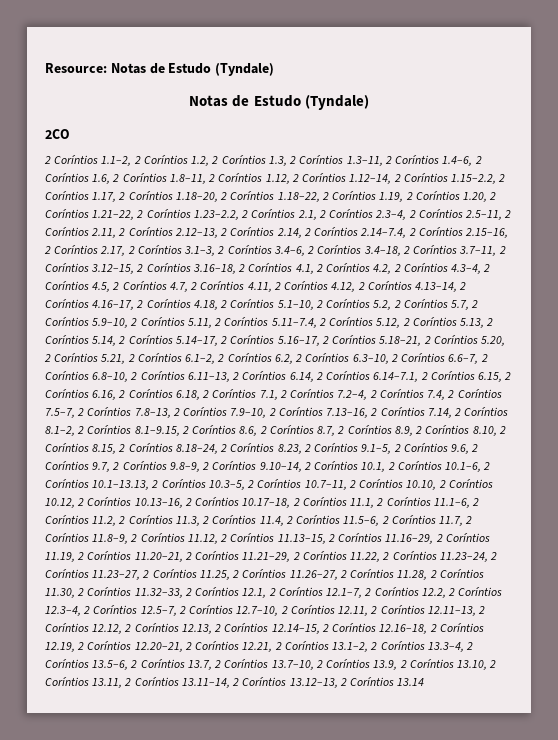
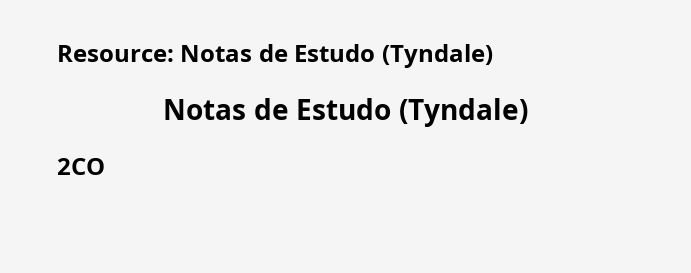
[44,155,482,166] [45,173,506,184] [45,191,497,202] [45,209,512,220] [45,227,509,238] [44,245,506,256] [45,263,491,274] [45,281,467,292] [45,299,479,310] [45,317,494,328] [45,335,506,346] [44,353,488,364] [45,371,512,382] [45,389,502,400] [45,407,509,418] [45,425,506,436] [45,443,479,454] [45,461,491,472] [45,479,493,490] [45,497,480,508] [45,515,473,526] [45,533,490,544] [45,551,498,562] [45,569,484,580] [45,587,503,598] [45,605,486,616] [45,623,484,634] [45,641,474,652] [45,659,497,670] [45,677,425,688] // 2 Coríntios 1.1–2, 2 Coríntios 1.2, 2 Coríntios 1.3, 2 Coríntios 1.3–11, 2 Coríntios 1.4–6, 2 Coríntios 1.6, 2 Coríntios 1.8–11, 2 Coríntios 1.12, 2 Coríntios 1.12–14, 2 Coríntios 1.15–2.2, 2 Coríntios 1.17, 2 Coríntios 1.18–20, 2 Coríntios 1.18–22, 2 Coríntios 1.19, 2 Coríntios 1.20, 2 Coríntios 1.21–22, 2 Coríntios 1.23–2.2, 2 Coríntios 2.1, 2 Coríntios 2.3–4, 2 Coríntios 2.5–11, 2 Coríntios 2.11, 2 Coríntios 2.12–13, 2 Coríntios 2.14, 2 Coríntios 2.14–7.4, 2 Coríntios 2.15–16, 2 Coríntios 2.17, 2 Coríntios 3.1–3, 2 Coríntios 3.4–6, 2 Coríntios 3.4–18, 2 Coríntios 3.7–11, 2 Coríntios 3.12–15, 2 Coríntios 3.16–18, 2 Coríntios 4.1, 2 Coríntios 4.2, 2 Coríntios 4.3–4, 2 Coríntios 4.5, 2 Coríntios 4.7, 2 Coríntios 4.11, 2 Coríntios 4.12, 2 Coríntios 4.13–14, 2 Coríntios 4.16–17, 2 Coríntios 4.18, 2 Coríntios 5.1–10, 2 Coríntios 5.2, 2 Coríntios 5.7, 2 Coríntios 5.9–10, 2 Coríntios 5.11, 2 Coríntios 5.11–7.4, 2 Coríntios 5.12, 2 Coríntios 5.13, 2 Coríntios 5.14, 2 Coríntios 5.14–17, 2 Coríntios 5.16–17, 2 Coríntios 5.18–21, 2 Coríntios 5.20, 2 Coríntios 5.21, 2 Coríntios 6.1–2, 2 Coríntios 6.2, 2 Coríntios 6.3–10, 2 Coríntios 6.6–7, 2 Coríntios 6.8–10, 2 Coríntios 6.11–13, 2 Coríntios 6.14, 2 Coríntios 6.14–7.1, 2 Coríntios 6.15, 2 Coríntios 6.16, 2 Coríntios 6.18, 2 Coríntios 7.1, 2 Coríntios 7.2–4, 2 Coríntios 7.4, 2 Coríntios 7.5–7, 2 Coríntios 7.8–13, 2 Coríntios 7.9–10, 2 Coríntios 7.13–16, 2 Coríntios 7.14, 2 Coríntios 8.1–2, 2 Coríntios 8.1–9.15, 2 Coríntios 8.6, 2 Coríntios 8.7, 2 Coríntios 8.9, 2 Coríntios 8.10, 2 Coríntios 8.15, 2 Coríntios 8.18–24, 2 Coríntios 8.23, 2 Coríntios 9.1–5, 2 Coríntios 9.6, 2 Coríntios 9.7, 2 Coríntios 9.8–9, 2 Coríntios 9.10–14, 2 Coríntios 10.1, 2 Coríntios 10.1–6, 2 Coríntios 10.1–13.13, 2 Coríntios 10.3–5, 2 Coríntios 10.7–11, 2 Coríntios 10.10, 2 Coríntios 10.12, 2 Coríntios 10.13–16, 2 Coríntios 10.17–18, 2 Coríntios 11.1, 2 Coríntios 11.1–6, 2 Coríntios 11.2, 2 Coríntios 11.3, 2 Coríntios 11.4, 2 Coríntios 11.5–6, 2 Coríntios 11.7, 2 Coríntios 11.8–9, 2 Coríntios 11.12, 2 Coríntios 11.13–15, 2 Coríntios 11.16–29, 2 Coríntios 11.19, 2 Coríntios 11.20–21, 2 Coríntios 11.21–29, 2 Coríntios 11.22, 2 Coríntios 11.23–24, 2 Coríntios 11.23–27, 2 Coríntios 11.25, 2 Coríntios 11.26–27, 2 Coríntios 11.28, 2 Coríntios 11.30, 2 Coríntios 11.32–33, 2 Coríntios 12.1, 2 Coríntios 12.1–7, 2 Coríntios 12.2, 2 Coríntios 12.3–4, 2 Coríntios 12.5–7, 2 Coríntios 12.7–10, 2 Coríntios 12.11, 2 Coríntios 12.11–13, 2 Coríntios 12.12, 2 Coríntios 12.13, 2 Coríntios 12.14–15, 2 Coríntios 12.16–18, 2 Coríntios 12.19, 2 Coríntios 12.20–21, 2 Coríntios 12.21, 2 Coríntios 13.1–2, 2 Coríntios 13.3–4, 2 Coríntios 13.5–6, 2 Coríntios 13.7, 2 Coríntios 13.7–10, 2 Coríntios 13.9, 2 Coríntios 13.10, 2 Coríntios 13.11, 2 Coríntios 13.11–14, 2 Coríntios 13.12–13, 2 Coríntios 13.14 -> (105, 166) none

